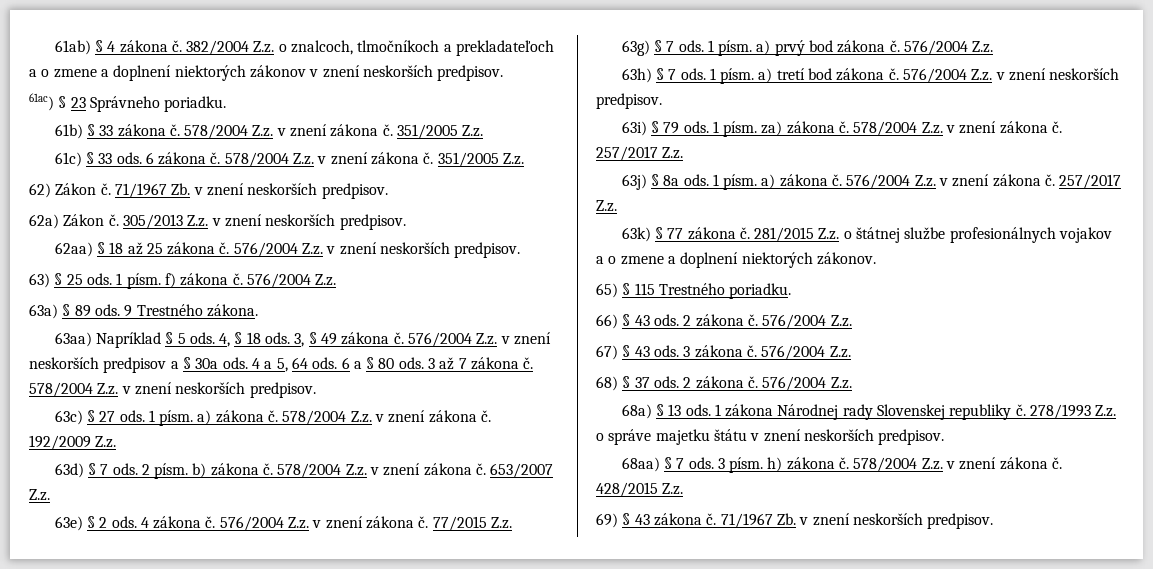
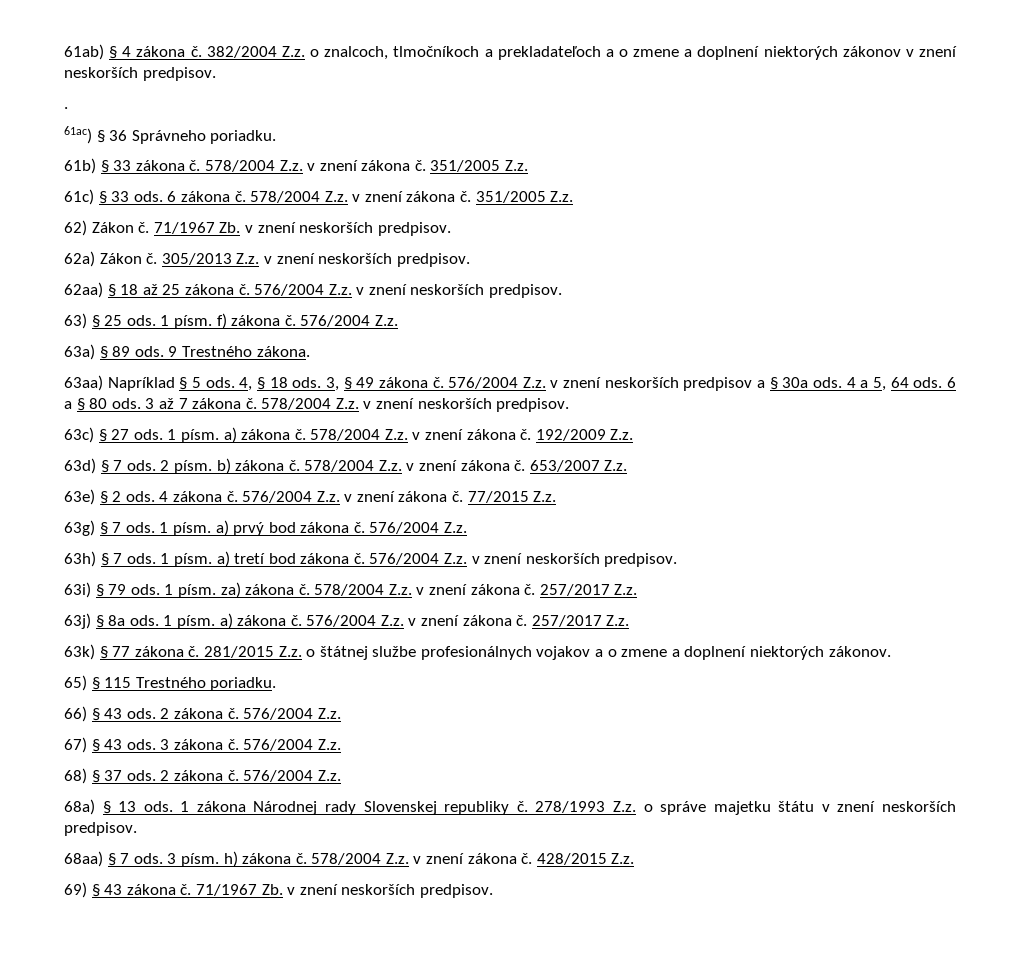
(504, 73) none -> [64,107,68,109] // .
[70,97,86,108] 23 -> [109,130,128,141] 36

